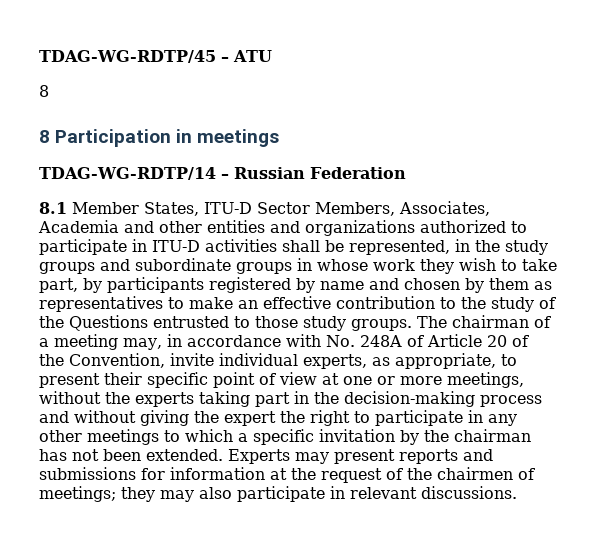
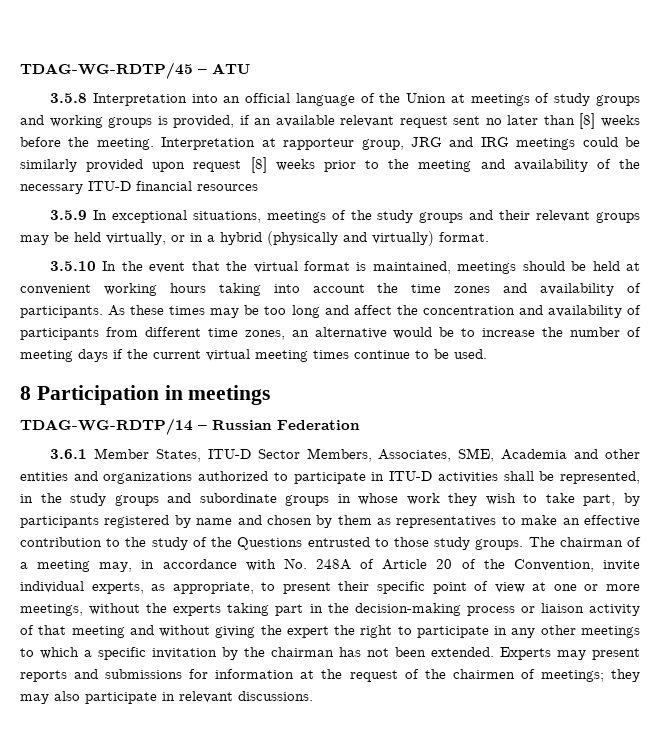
[39,85,49,97] 8 -> [50,93,640,106] [20,113,640,129] [20,137,640,150] [20,157,640,173] [20,181,258,194] [50,210,640,223] [20,231,489,246] [50,261,640,274] [20,283,642,296] [20,305,641,318] [20,327,641,340] [20,349,487,362] 3.5.8 Interpretation into an official language of the Union at meetings of study groups and working groups is provided, if an available relevant request sent no later than [8] weeks before the meeting. Interpretation at rapporteur group, JRG and IRG meetings could be similarly provided upon request [8] weeks prior to the meeting and availability of the necessary ITU-D financial resources // 3.5.9 In exceptional situations, meetings of the study groups and their relevant groups may be held virtually, or in a hybrid (physically and virtually) format. // 3.5.10 In the event that the virtual format is maintained, meetings should be held at convenient working hours taking into account the time zones and availability of participants. As these times may be too long and affect the concentration and availability of participants from different time zones, an alternative would be to increase the number of meeting days if the current virtual meeting times continue to be used.
[39,202,67,214] 8.1 -> [50,449,88,459] 3.6.1
(490, 208) none -> [458,448,495,462] SME,
(542, 401) none -> [520,603,640,616] [20,625,125,638] or liaison activity of that meeting

